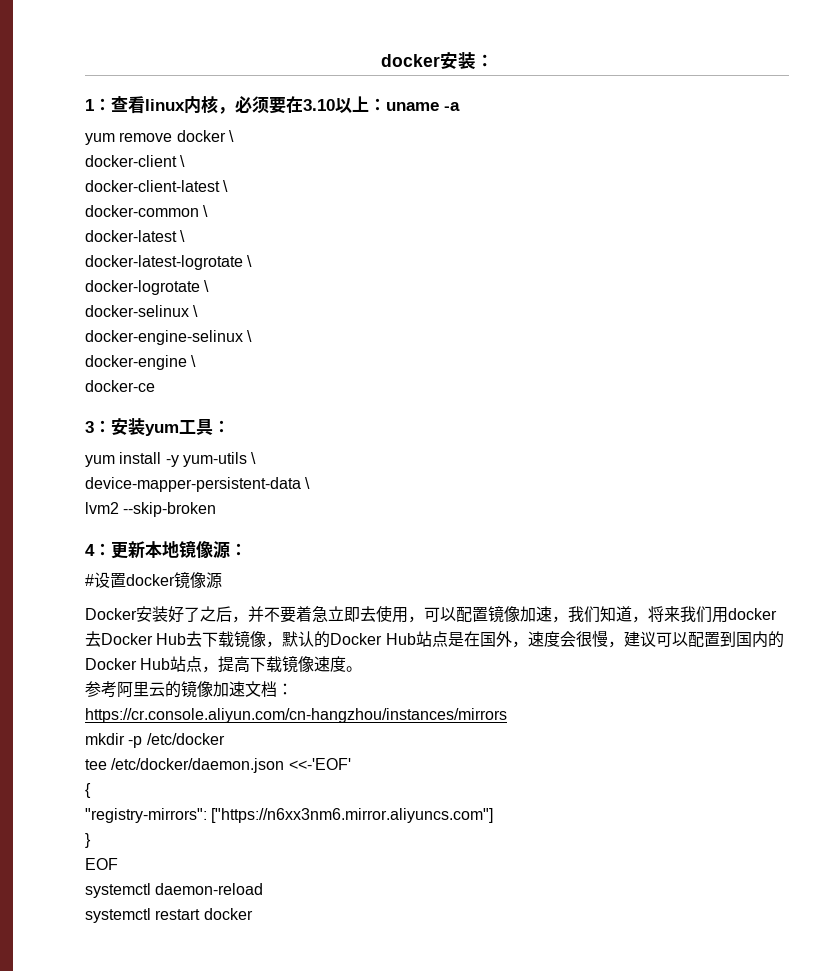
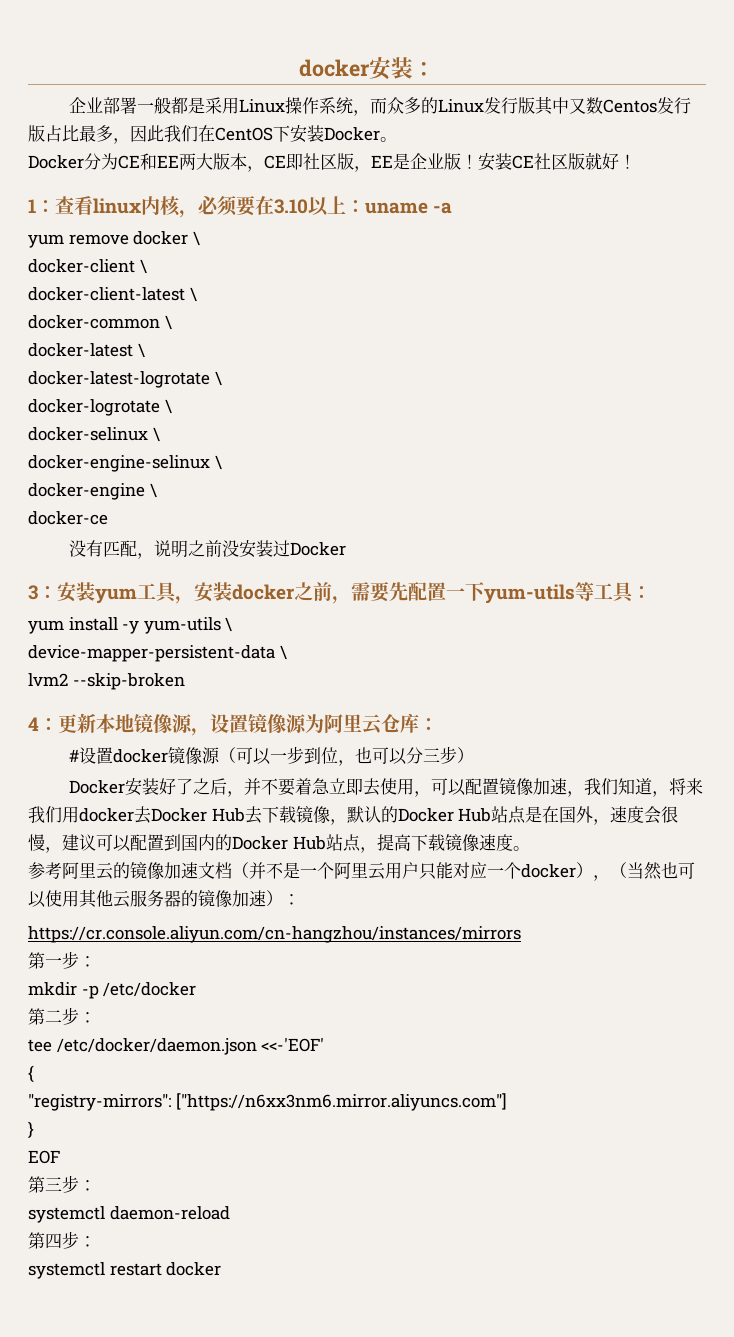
(494, 60) none -> [69,96,692,116] [28,125,397,144] [28,152,636,172] // 企业部署一般都是采用Linux操作系统，而众多的Linux发行版其中又数Centos发行版占比最多，因此我们在CentOS下安装Docker。 // Docker分为CE和EE两大版本，CE即社区版，EE是企业版！安装CE社区版就好！
(155, 386) none -> [69,540,347,559] // 没有匹配，说明之前没安装过Docker
(213, 427) none -> [175,582,635,604] ，安装docker之前，需要先配置一下yum-utils等工具
(230, 550) none -> [191,713,419,736] ，设置镜像源为阿里云仓库
(222, 580) none -> [219,746,475,766] （可以一步到位，也可以分三步）
(277, 689) none -> [232,862,695,881] [28,889,283,908] （并不是一个阿里云用户只能对应一个docker），（当然也可以使用其他云服务器的镜像加速）
(507, 715) none -> [28,951,96,969] // 第一步：
(225, 739) none -> [28,1007,96,1025] // 第二步：
(118, 864) none -> [28,1175,96,1193] // 第三步：
(264, 889) none -> [28,1231,96,1249] // 第四步：

